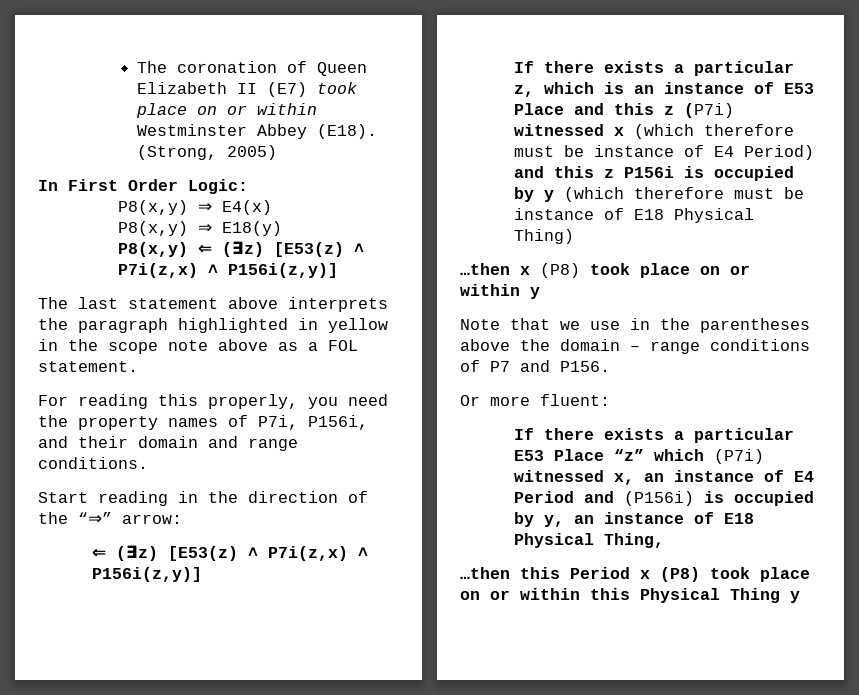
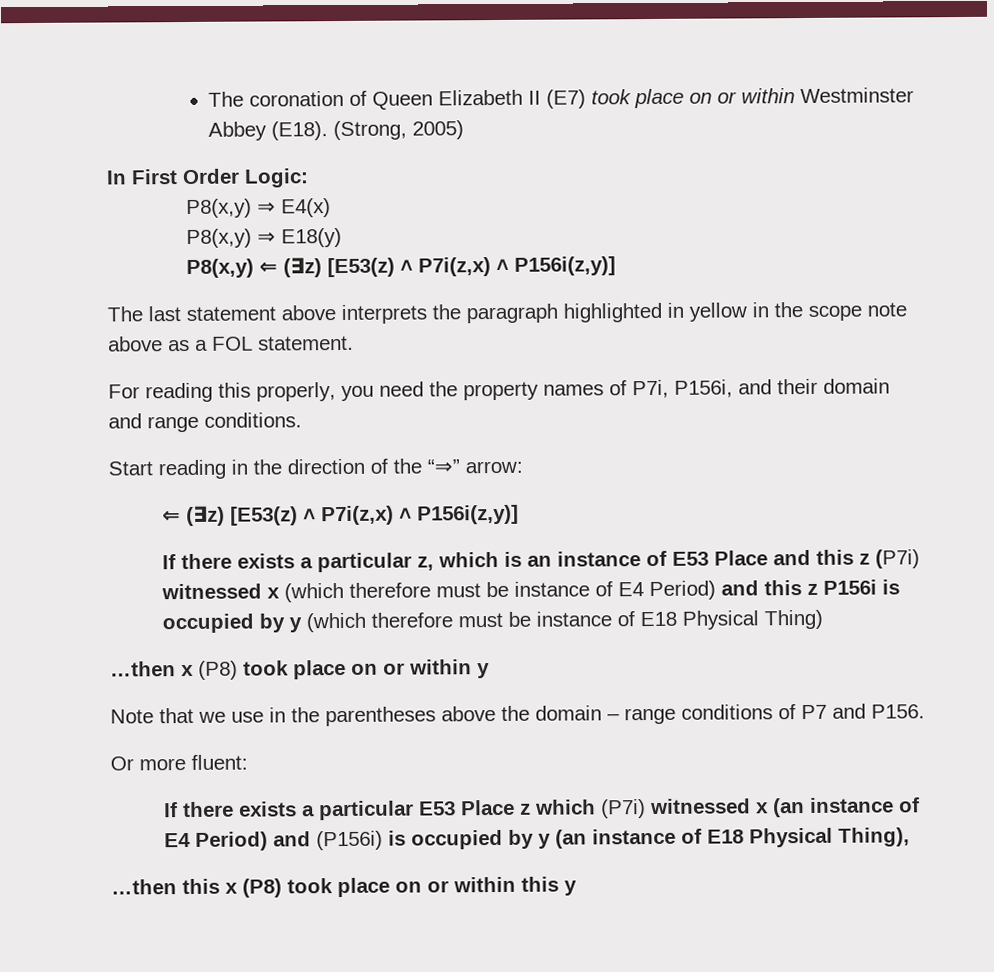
[613,449,644,461] “z” -> [519,803,531,815] z
[613,470,814,485] [513,491,574,503] x, an instance of E4 Period -> [755,797,920,818] [163,831,268,851] x (an instance of E4 Period)
[543,512,754,527] [513,533,664,548] y, an instance of E18 Physical Thing, -> [537,827,910,849] y (an instance of E18 Physical Thing),
[570,567,630,579] Period -> (220, 886) none
[640,588,780,603] Physical Thing -> (559, 884) none

